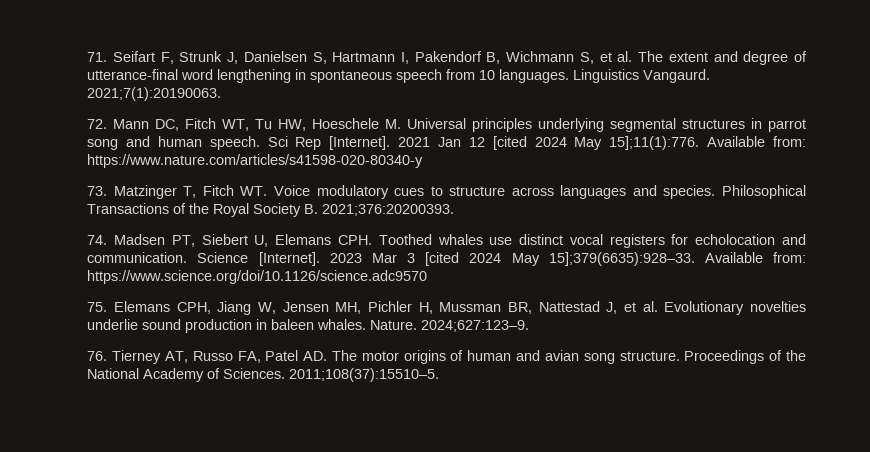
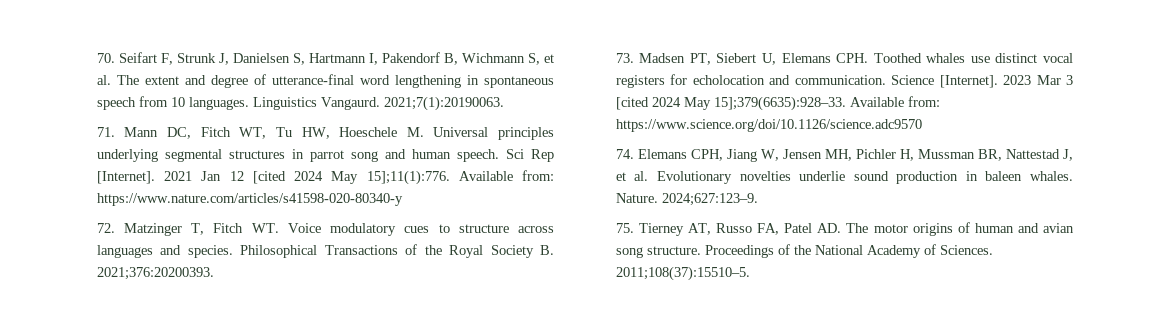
[87,52,108,62] 71. -> [96,53,115,63] 70.
[87,119,108,129] 72. -> [96,127,115,137] 71.
[87,186,108,196] 73. -> [96,223,115,233] 72.
[87,235,108,245] 74. -> [615,53,634,63] 73.
[87,302,108,312] 75. -> [615,149,634,159] 74.
[87,351,108,361] 76. -> [615,223,634,233] 75.

